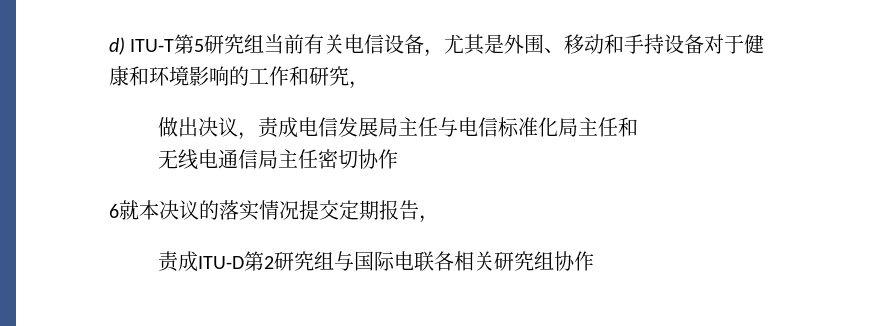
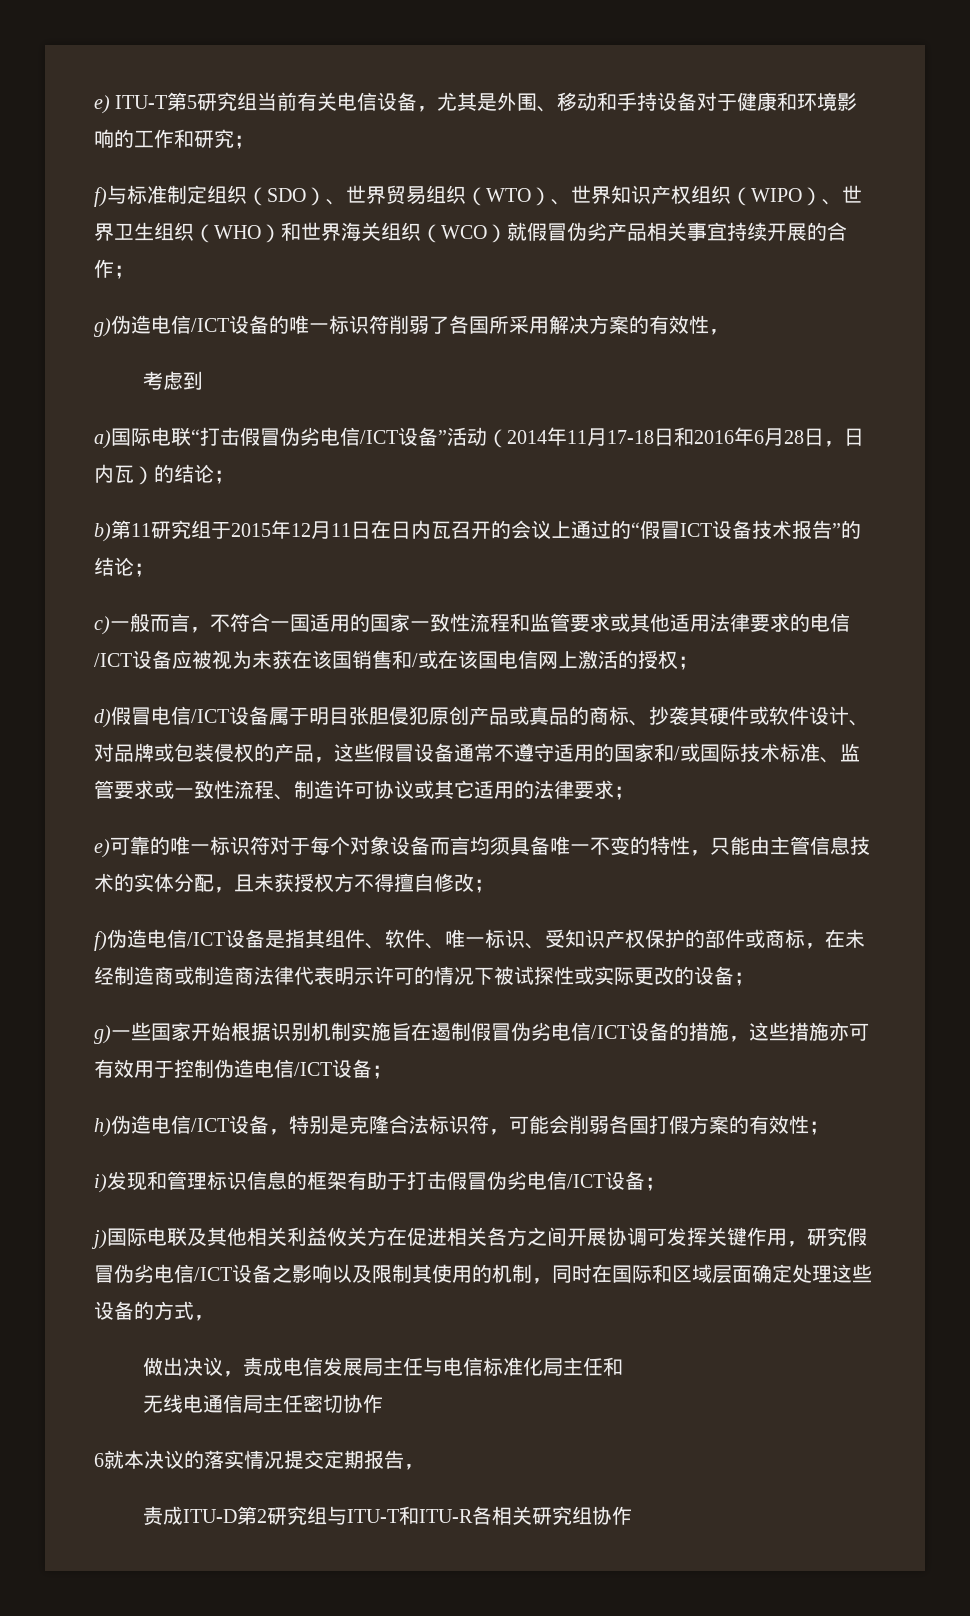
[109,37,125,55] d) -> [94,95,110,114] e)
(349, 76) none -> [234,135,254,149] [94,185,862,207] [94,222,847,243] [94,259,134,279] [94,315,729,337] [142,371,203,390] [94,427,864,449] [94,464,234,485] [94,520,861,542] [94,557,154,577] [94,613,850,635] [94,650,698,670] [94,706,869,728] [94,743,860,763] [94,780,634,800] [94,836,870,858] [94,873,494,893] [94,929,865,951] [94,966,754,986] [94,1022,869,1044] [94,1059,392,1079] [94,1115,829,1137] [94,1171,665,1193] [91,1227,867,1249] [94,1264,872,1284] [94,1301,194,1320] ； // f)与标准制定组织（SDO）、世界贸易组织（WTO）、世界知识产权组织（WIPO）、世界卫生组织（WHO）和世界海关组织（WCO）就假冒伪劣产品相关事宜持续开展的合作； // g)伪造电信/ICT设备的唯一标识符削弱了各国所采用解决方案的有效性， // 考虑到 // a)国际电联“打击假冒伪劣电信/ICT设备”活动（2014年11月17-18日和2016年6月28日，日内瓦）的结论； // b)第11研究组于2015年12月11日在日内瓦召开的会议上通过的“假冒ICT设备技术报告”的结论； // c)一般而言，不符合一国适用的国家一致性流程和监管要求或其他适用法律要求的电信/ICT设备应被视为未获在该国销售和/或在该国电信网上激活的授权； // d)假冒电信/ICT设备属于明目张胆侵犯原创产品或真品的商标、抄袭其硬件或软件设计、对品牌或包装侵权的产品，这些假冒设备通常不遵守适用的国家和/或国际技术标准、监管要求或一致性流程、制造许可协议或其它适用的法律要求； // e)可靠的唯一标识符对于每个对象设备而言均须具备唯一不变的特性，只能由主管信息技术的实体分配，且未获授权方不得擅自修改； // f)伪造电信/ICT设备是指其组件、软件、唯一标识、受知识产权保护的部件或商标，在未经制造商或制造商法律代表明示许可的情况下被试探性或实际更改的设备； // g)一些国家开始根据识别机制实施旨在遏制假冒伪劣电信/ICT设备的措施，这些措施亦可有效用于控制伪造电信/ICT设备； // h)伪造电信/ICT设备，特别是克隆合法标识符，可能会削弱各国打假方案的有效性； // i)发现和管理标识信息的框架有助于打击假冒伪劣电信/ICT设备； // j)国际电联及其他相关利益攸关方在促进相关各方之间开展协调可发挥关键作用，研究假冒伪劣电信/ICT设备之影响以及限制其使用的机制，同时在国际和区域层面确定处理这些设备的方式
[353,251,434,271] 国际电联 -> [346,1506,473,1525] ITU-T和ITU-R

